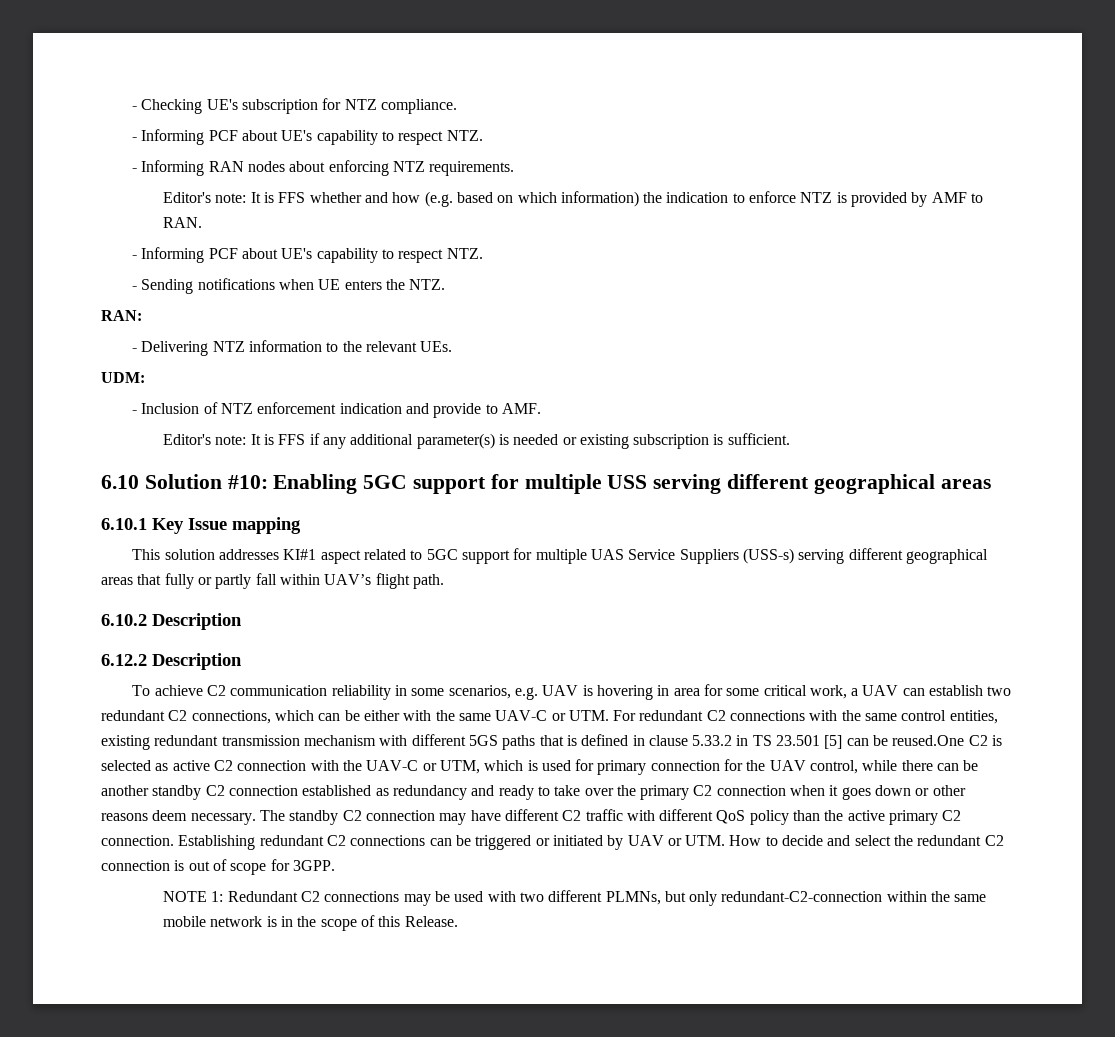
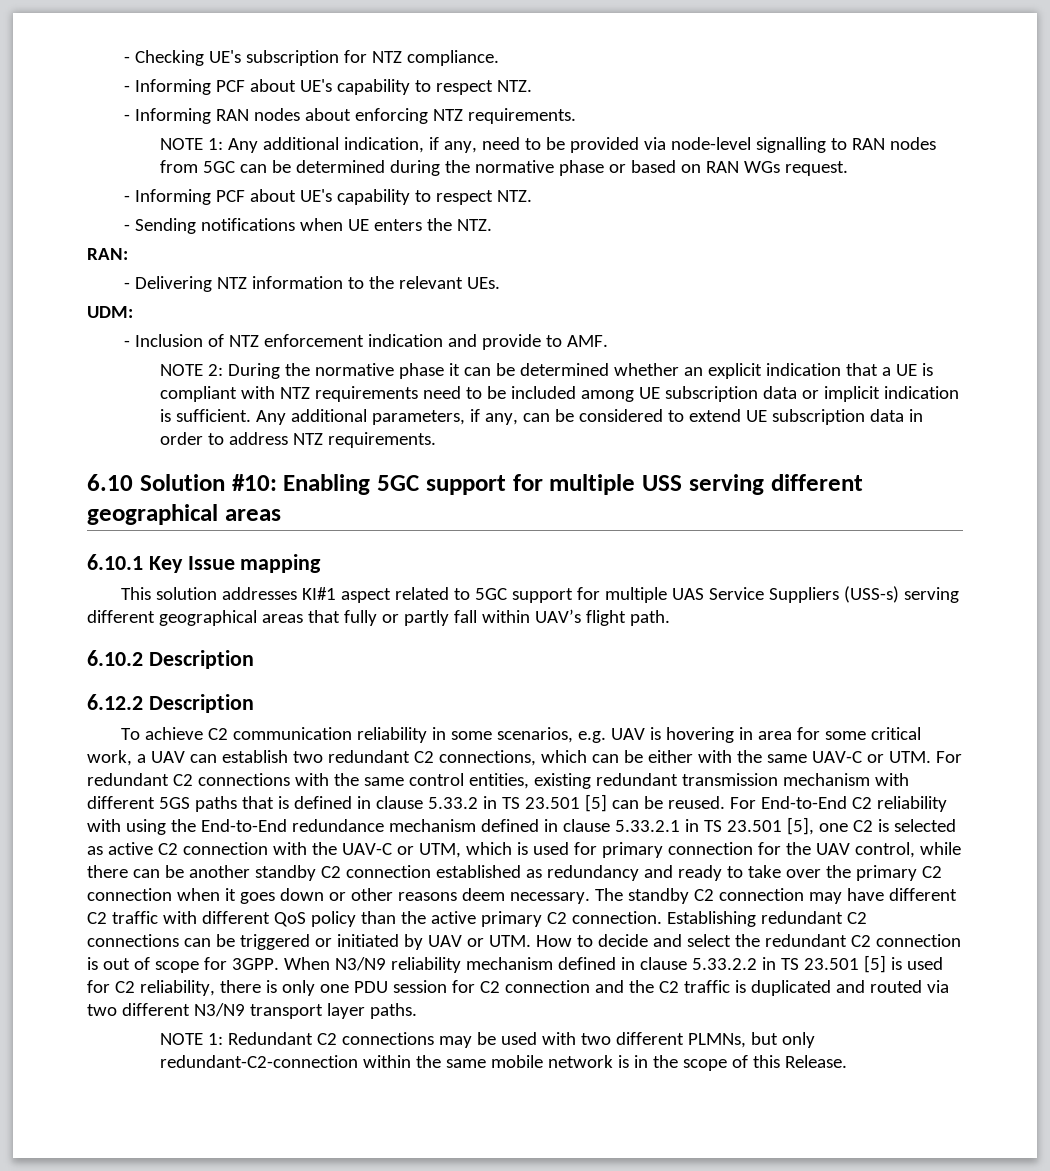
[162,191,984,207] [162,217,202,228] Editor's note: It is FFS whether and how (e.g. based on which information) the indication to enforce NTZ is provided by AMF to RAN. -> [160,137,937,153] [160,160,849,176] NOTE 1: Any additional indication, if any, need to be provided via node-level signalling to RAN nodes from 5GC can be determined during the normative phase or based on RAN WGs request.
[162,433,790,449] Editor's note: It is FFS if any additional parameter(s) is needed or existing subscription is sufficient. -> [160,363,934,379] [160,386,960,402] [160,409,924,425] [160,432,437,448] NOTE 2: During the normative phase it can be determined whether an explicit indication that a UE is compliant with NTZ requirements need to be included among UE subscription data or implicit indication is sufficient. Any additional parameters, if any, can be considered to extend UE subscription data in order to address NTZ requirements.
[892,735,965,746] reused.One -> [667,796,947,812] [87,817,848,835] reused. For End-to-End C2 reliability with using the End-to-End redundance mechanism defined in clause 5.33.2.1 in TS 23.501 [5], one
(335, 865) none -> [283,955,943,973] [87,980,949,996] [87,1003,417,1019] When N3/N9 reliability mechanism defined in clause 5.33.2.2 in TS 23.501 [5] is used for C2 reliability, there is only one PDU session for C2 connection and the C2 traffic is duplicated and routed via two different N3/N9 transport layer paths.

